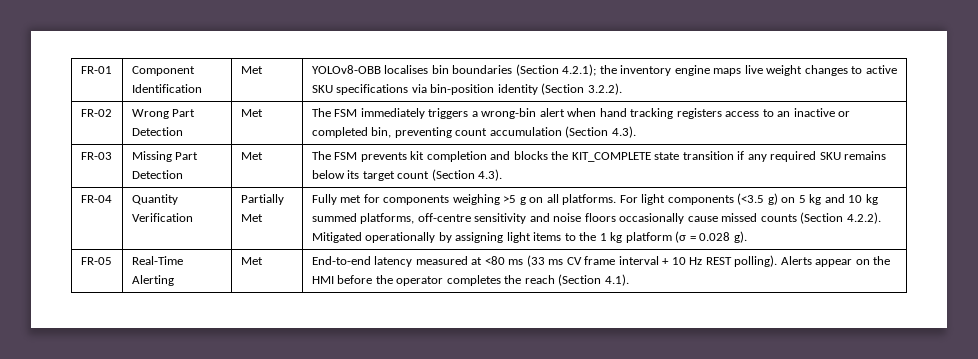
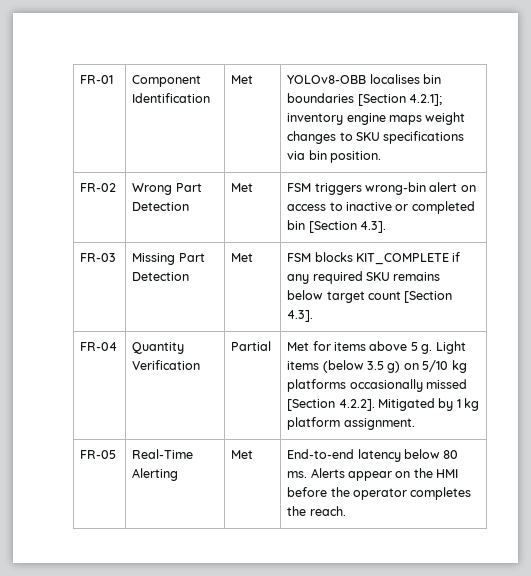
[515,64,617,76] (Section 4.2.1); the -> [357,94,443,106] [Section 4.2.1];
[744,65,763,74] live -> (423, 120) none
[865,65,897,74] active -> (353, 136) none
[430,83,622,95] bin-position identity (Section 3.2.2). -> [308,150,382,163] bin position.
[311,108,722,119] The FSM immediately triggers a wrong-bin alert when hand tracking registers -> [287,182,476,195] FSM triggers wrong-bin alert on
[777,111,791,117] an -> (343, 206) none
[371,126,636,138] bin, preventing count accumulation (Section 4.3). -> [287,220,387,233] bin [Section 4.3].
[311,151,734,162] The FSM prevents kit completion and blocks the KIT_COMPLETE state transition -> [287,252,450,265] FSM blocks KIT_COMPLETE
[347,170,360,179] its -> (324, 295) none
[431,169,503,181] (Section 4.3). -> [404,291,453,303] [287,310,314,322] [Section 4.3].
[240,194,284,205] [240,214,263,222] [311,193,878,205] [311,212,881,224] [311,231,747,243] Partially Met | Fully met for components weighing >5 g on all platforms. For light components (<3.5 g) on 5 kg and 10 kg summed platforms, off-centre sensitivity and noise floors occasionally cause missed counts (Section 4.2.2). Mitigated operationally by assigning light items to the 1 kg platform (σ = 0.028 g). -> [231,341,272,351] [287,341,466,354] [287,360,467,373] [287,379,468,392] [287,398,480,411] [287,417,415,430] Partial | Met for items above 5 g. Light items (below 3.5 g) on 5/10 kg platforms occasionally missed [Section 4.2.2]. Mitigated by 1 kg platform assignment.
[415,255,778,267] measured at <80 ms (33 ms CV frame interval + 10 Hz REST polling). -> [404,449,459,459] [287,471,308,478] below 80 ms.
[524,274,629,286] reach (Section 4.1). -> [309,506,346,516] reach.

